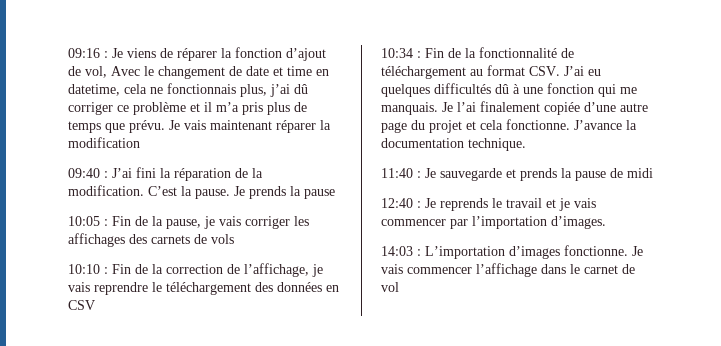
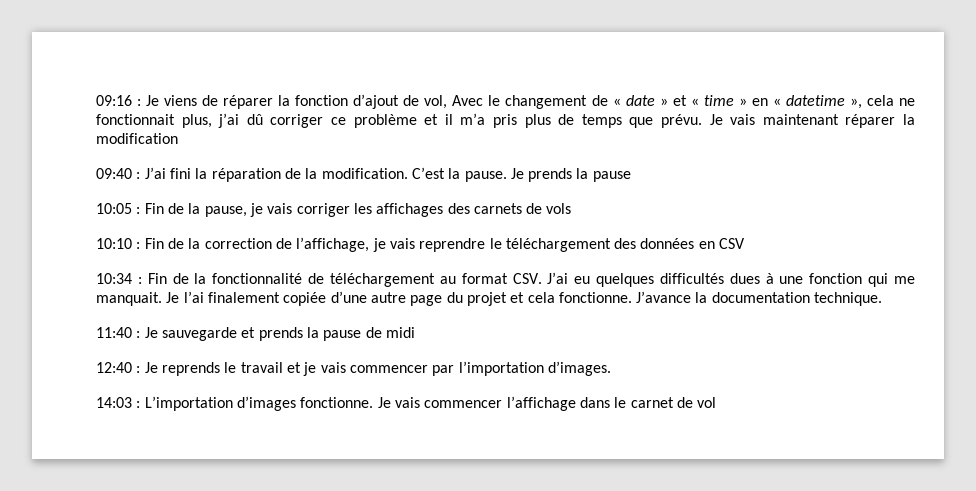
[246,66,329,76] [68,84,120,96] date et time en datetime, -> [612,95,862,109] « date » et « time » en « datetime »,
[167,83,236,94] fonctionnais -> [96,114,175,125] fonctionnait
[495,84,509,94] dû -> [729,273,760,284] dues
[381,102,438,115] manquais. -> [96,292,162,306] manquait.

